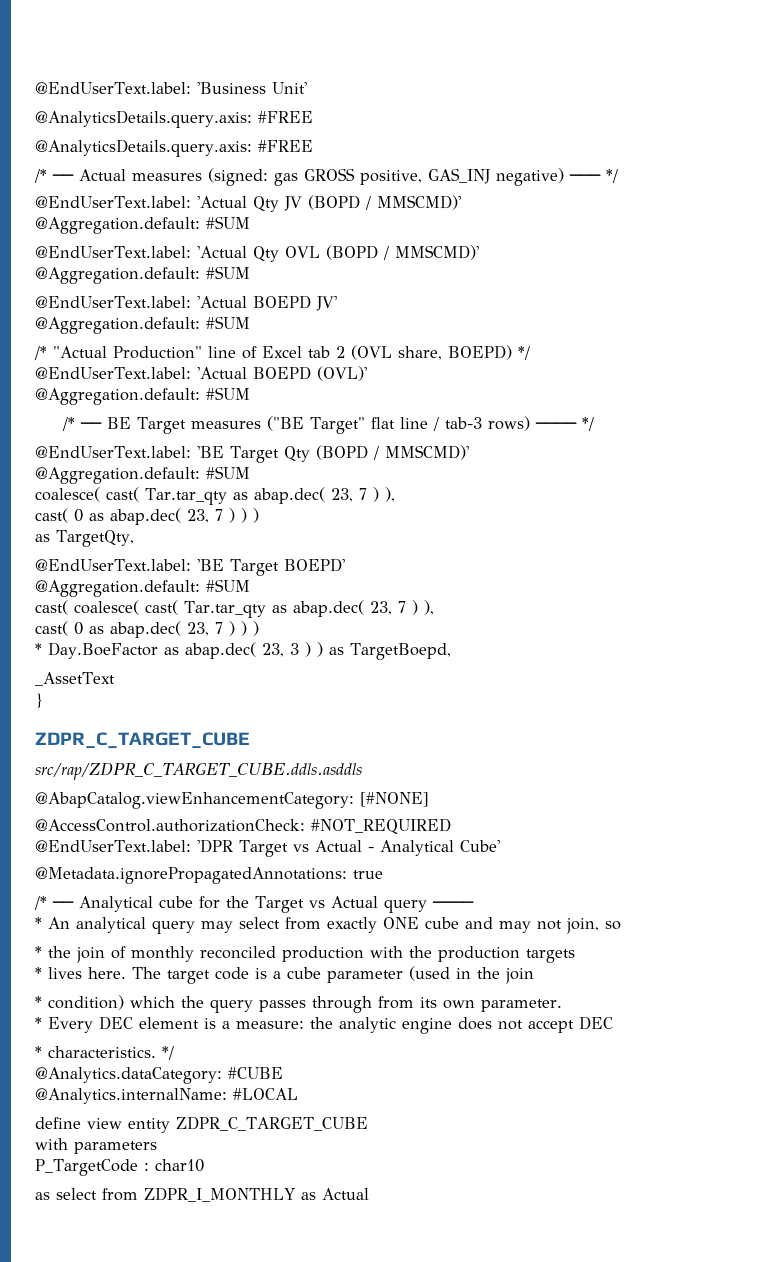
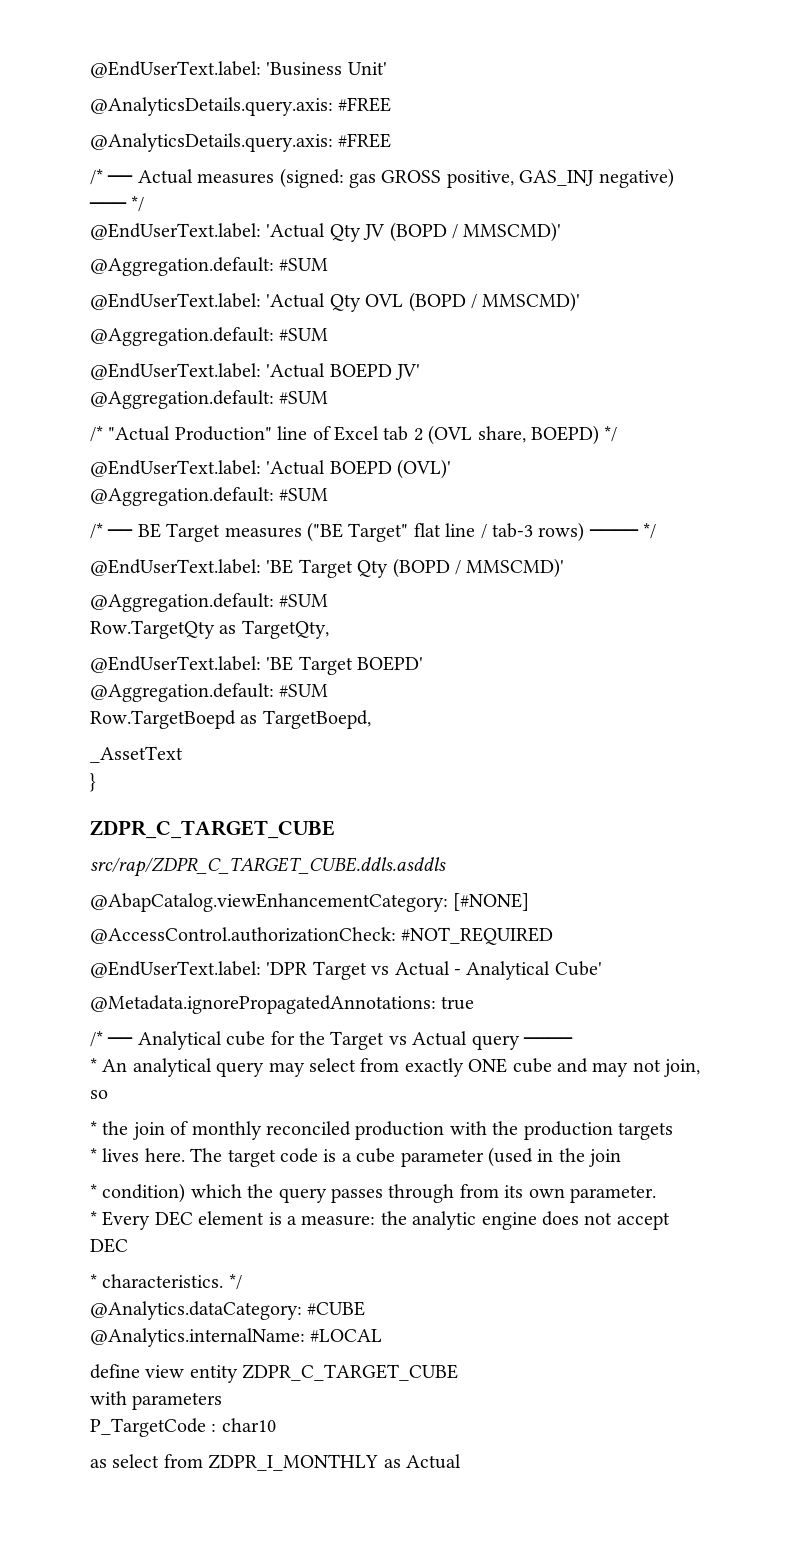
[35,487,395,505] [35,508,259,525] coalesce( cast( Tar.tar_qty as abap.dec( 23, 7 ) ), // cast( 0 as abap.dec( 23, 7 ) ) ) // -> [90,620,215,639] Row.TargetQty
[35,600,434,618] [35,621,259,638] [35,642,323,659] cast( coalesce( cast( Tar.tar_qty as abap.dec( 23, 7 ) ), // cast( 0 as abap.dec( 23, 7 ) ) ) // * Day.BoeFactor as abap.dec( 23, 3 ) ) -> [90,710,236,729] Row.TargetBoepd

